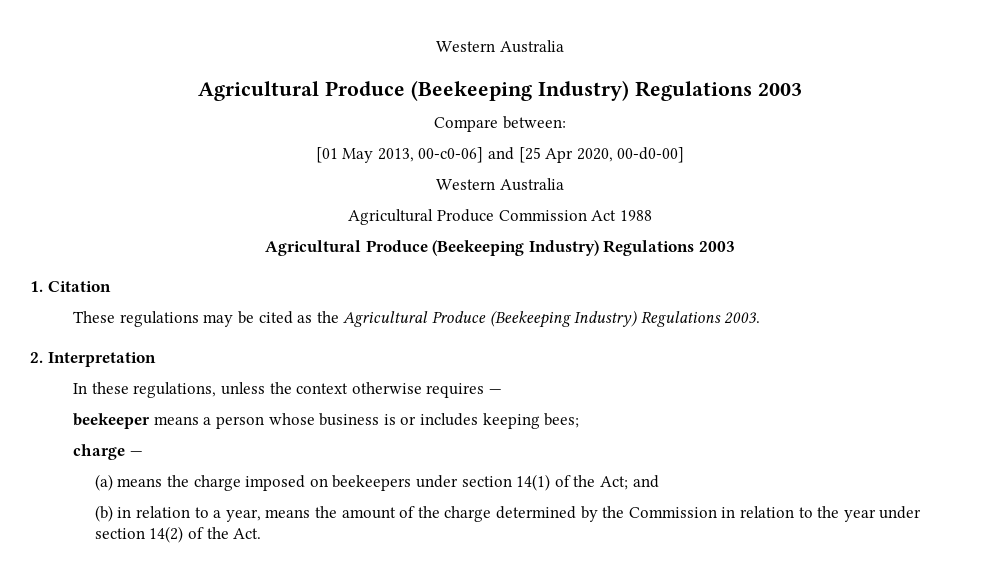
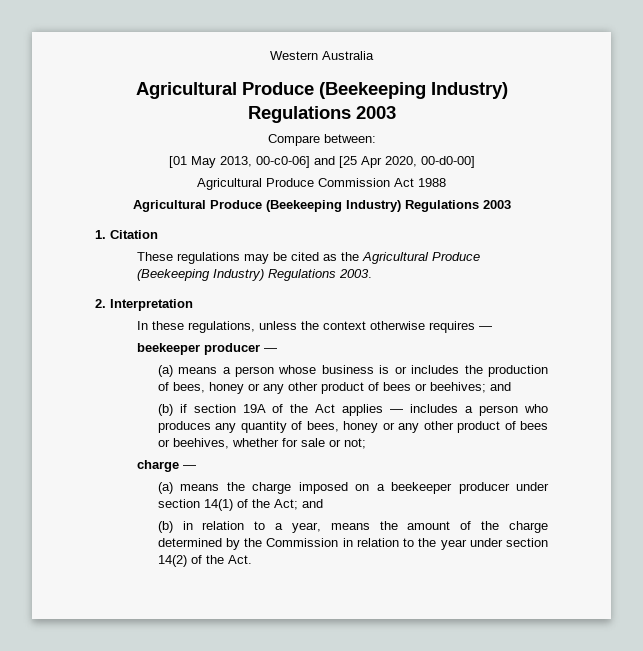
[436,178,564,191] // Western Australia -> (475, 162) none
(151, 421) none -> [203,343,277,355] [157,365,173,377] producer — // (a)
[482,413,580,429] keeping bees; -> [464,365,549,377] [157,382,511,394] [157,404,548,416] [157,421,548,433] [157,438,366,449] the production of bees, honey or any other product of bees or beehives; and // (b) if section 19A of the Act applies — includes a person who produces any quantity of bees, honey or any other product of bees or beehives, whether for sale or not;
[332,475,412,491] beekeepers -> [376,482,510,494] a beekeeper producer

